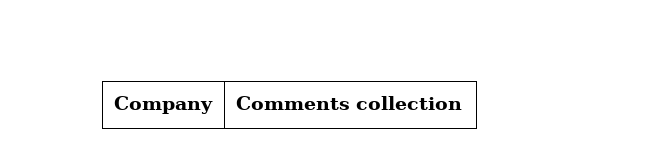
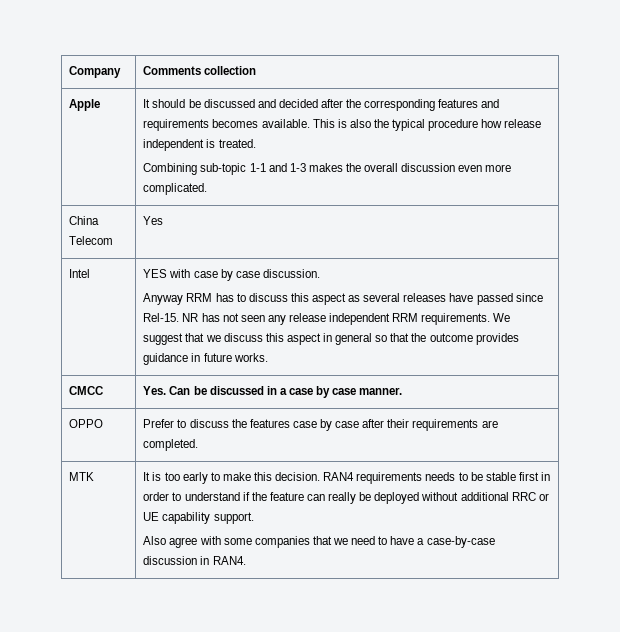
(462, 103) none -> [69,99,101,111] [143,99,500,111] [143,119,542,131] [143,139,256,151] [143,163,512,175] [143,183,208,195] [69,216,100,225] [69,236,114,245] [143,216,164,225] [69,269,91,278] [143,269,320,281] [143,293,543,305] [143,313,511,325] [143,333,519,345] [143,353,268,365] [69,386,104,395] [143,386,403,398] [69,419,104,428] [143,419,498,431] [143,439,199,451] [69,472,95,481] [143,472,550,484] [143,492,549,504] [143,512,254,524] [143,536,495,548] [143,556,246,565] // Apple | It should be discussed and decided after the corresponding features and requirements becomes available. This is also the typical procedure how release independent is treated. // Combining sub-topic 1-1 and 1-3 makes the overall discussion even more complicated. // China Telecom | Yes // Intel | YES with case by case discussion. // Anyway RRM has to discuss this aspect as several releases have passed since Rel-15. NR has not seen any release independent RRM requirements. We suggest that we discuss this aspect in general so that the outcome provides guidance in future works. // CMCC | Yes. Can be discussed in a case by case manner. // OPPO | Prefer to discuss the features case by case after their requirements are completed. // MTK | It is too early to make this decision. RAN4 requirements needs to be stable first in order to understand if the feature can really be deployed without additional RRC or UE capability support. // Also agree with some companies that we need to have a case-by-case discussion in RAN4.

